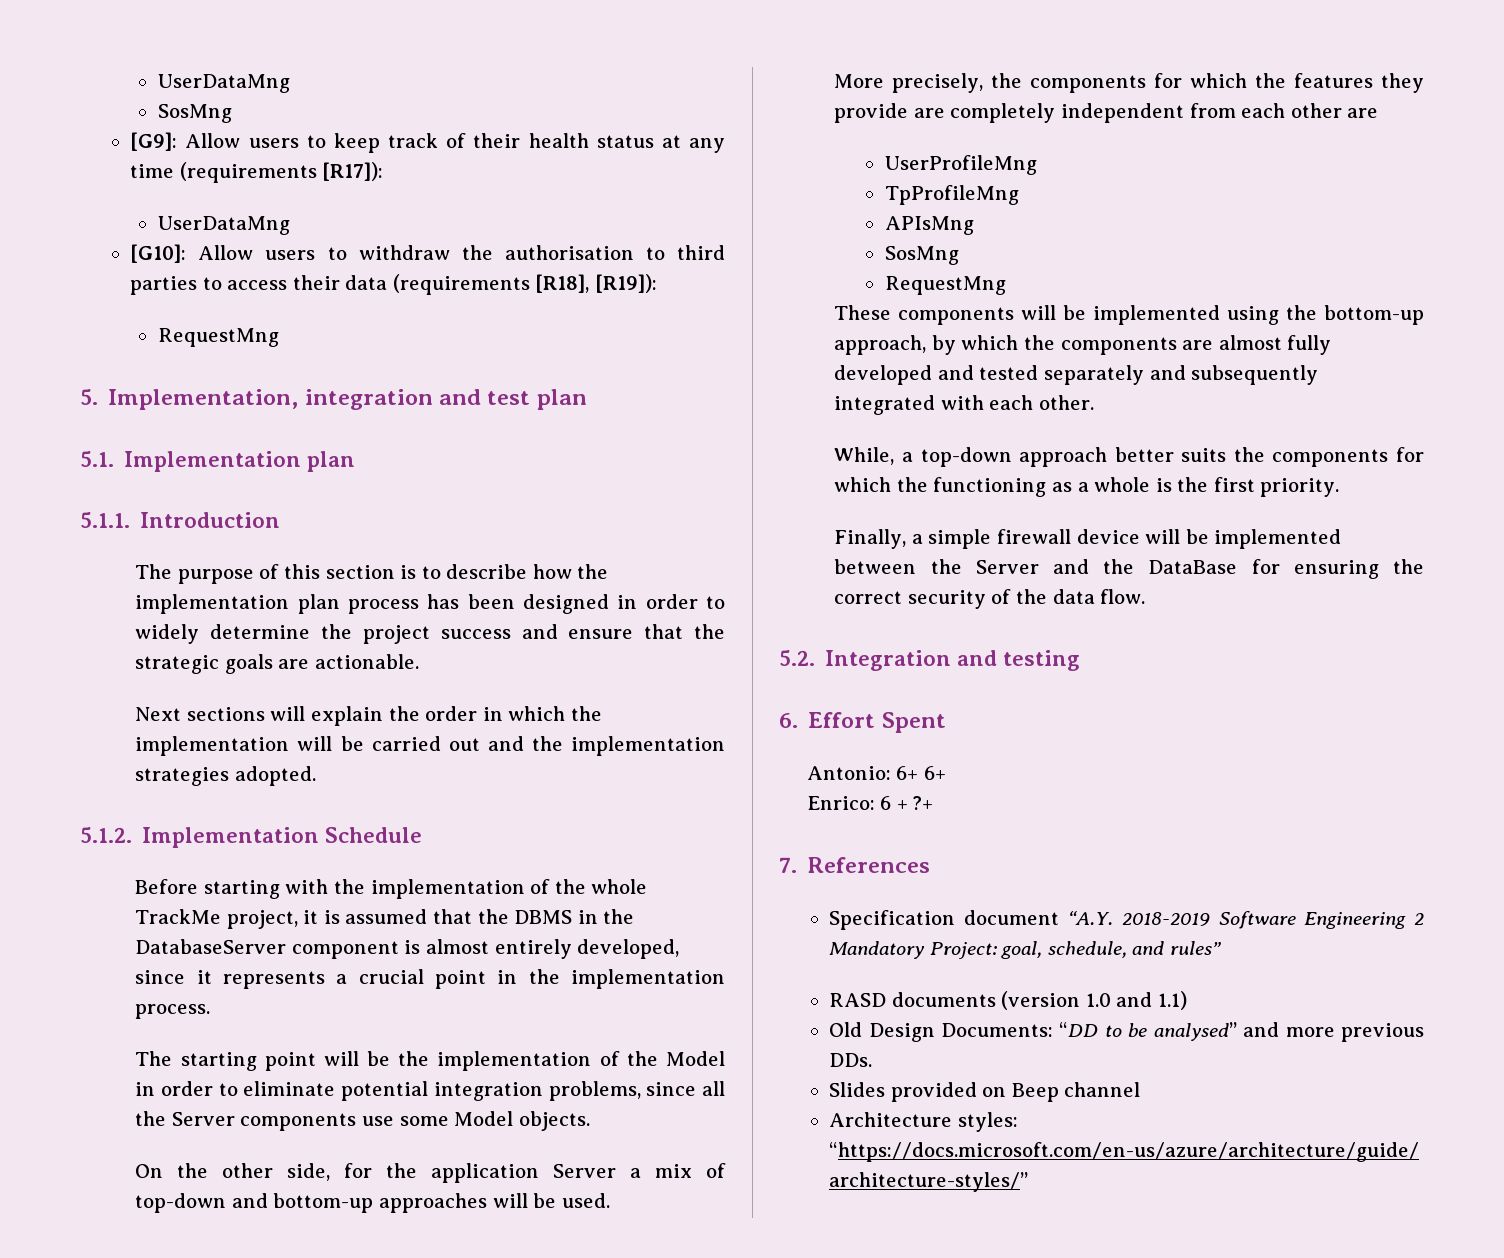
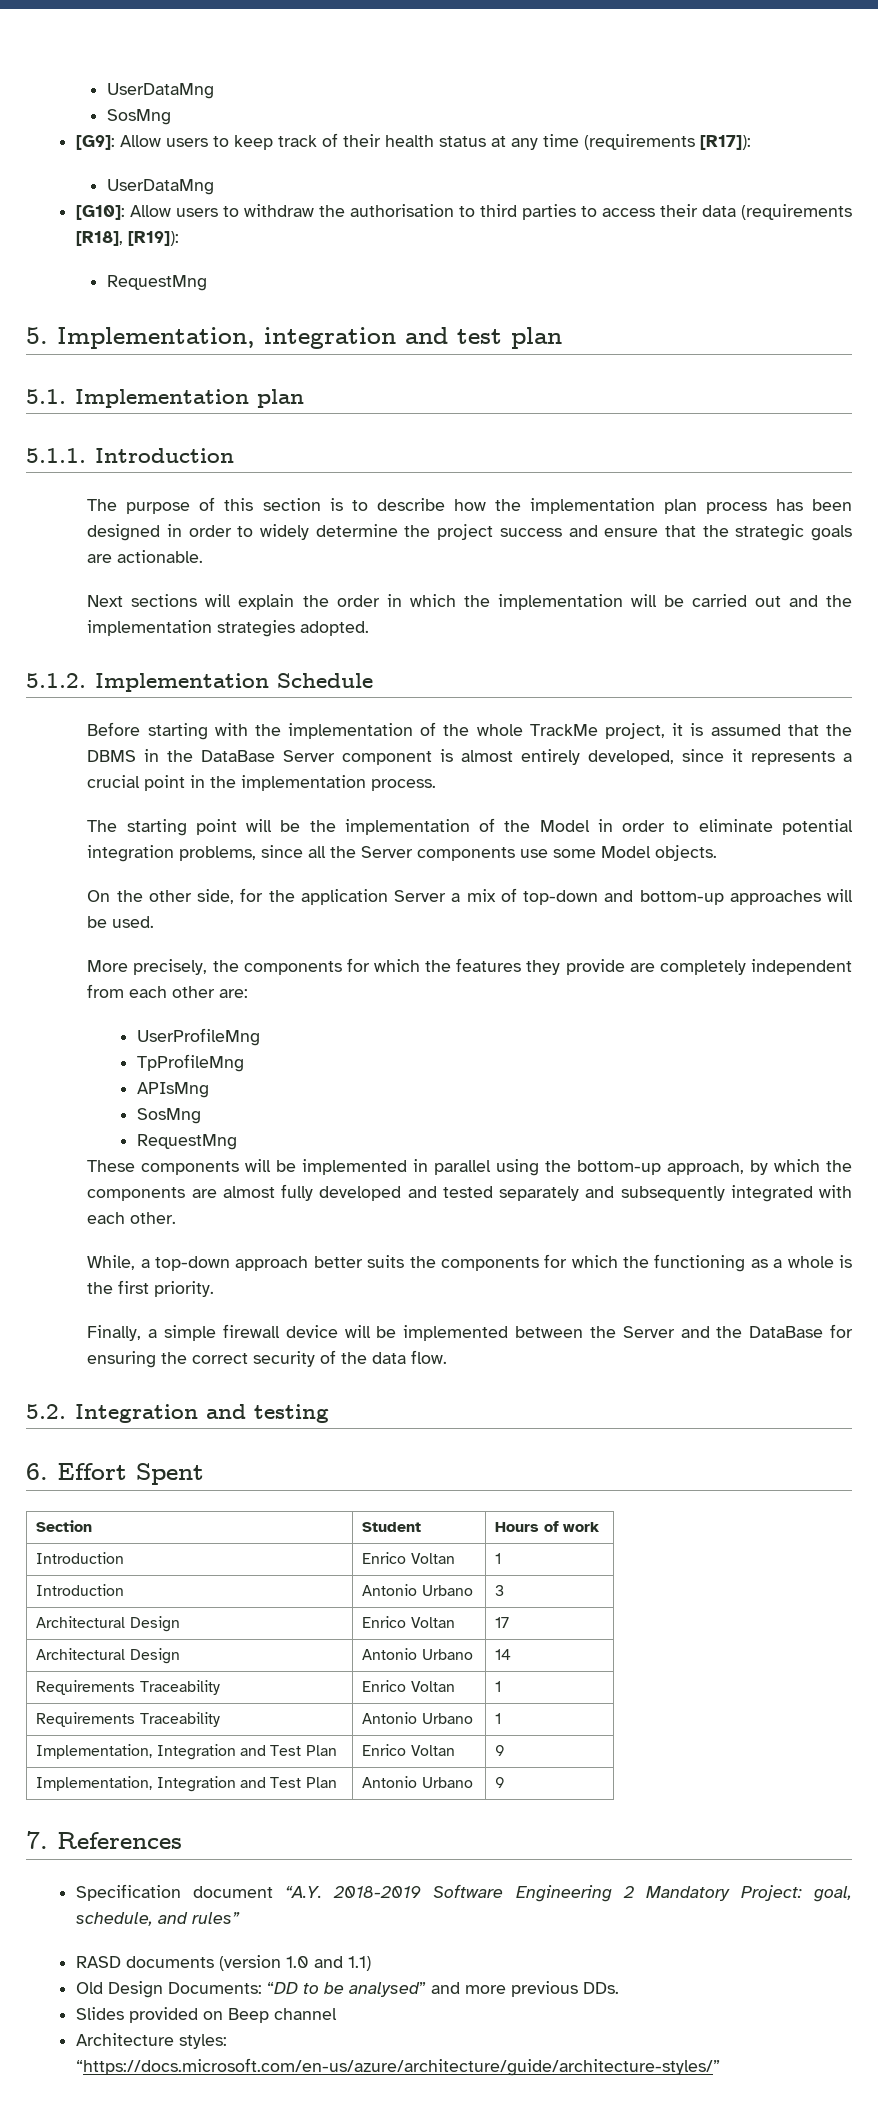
[135,939,287,954] DatabaseServer -> [201,750,336,762] DataBase Server
[1347,108,1379,118] are -> [219,989,249,998] are:
(1221, 315) none -> [413,1159,492,1175] in parallel
[806,766,946,780] [806,796,934,810] // Antonio: 6+ 6+ // Enrico: 6 + ?+ -> [36,1520,93,1532] [362,1522,422,1532] [495,1521,600,1532] [36,1552,125,1564] [362,1552,455,1564] [495,1553,502,1564] [36,1584,125,1596] [362,1584,473,1596] [495,1585,505,1596] [36,1616,180,1632] [362,1616,455,1628] [495,1617,510,1628] [36,1648,180,1664] [362,1648,473,1660] [495,1649,512,1660] [36,1680,220,1695] [362,1680,455,1692] [495,1681,502,1692] [36,1712,220,1727] [362,1712,473,1724] [495,1713,502,1724] [36,1744,337,1760] [362,1744,455,1756] [495,1745,506,1756] [36,1776,337,1792] [362,1776,473,1788] [495,1777,506,1788] // Section | Student | Hours of work // Introduction | Enrico Voltan | 1 // Introduction | Antonio Urbano | 3 // Architectural Design | Enrico Voltan | 17 // Architectural Design | Antonio Urbano | 14 // Requirements Traceability | Enrico Voltan | 1 // Requirements Traceability | Antonio Urbano | 1 // Implementation, Integration and Test Plan | Enrico Voltan | 9 // Implementation, Integration and Test Plan | Antonio Urbano | 9

